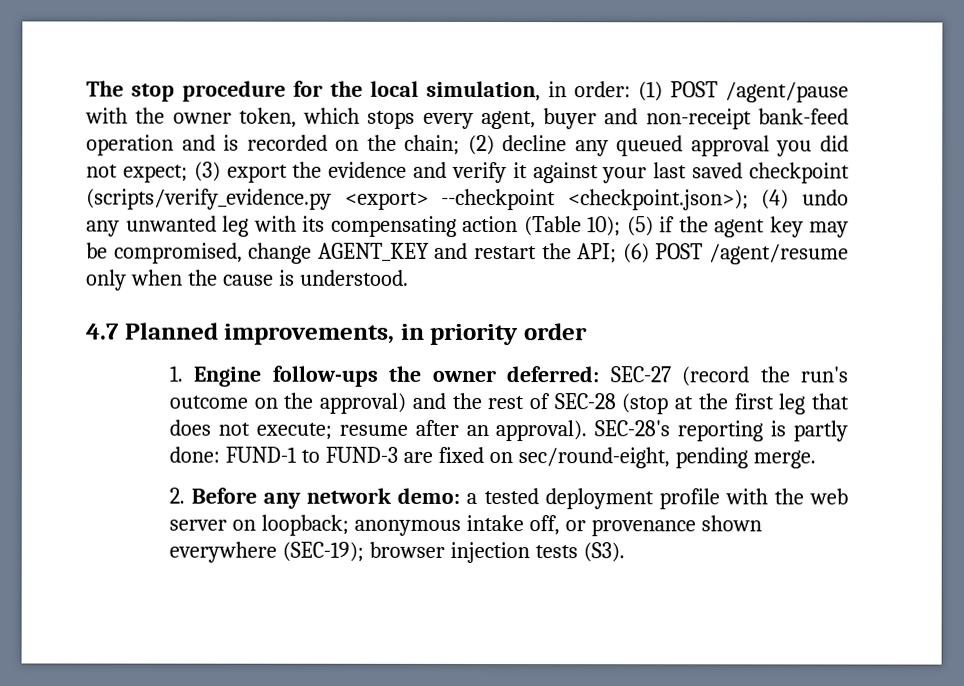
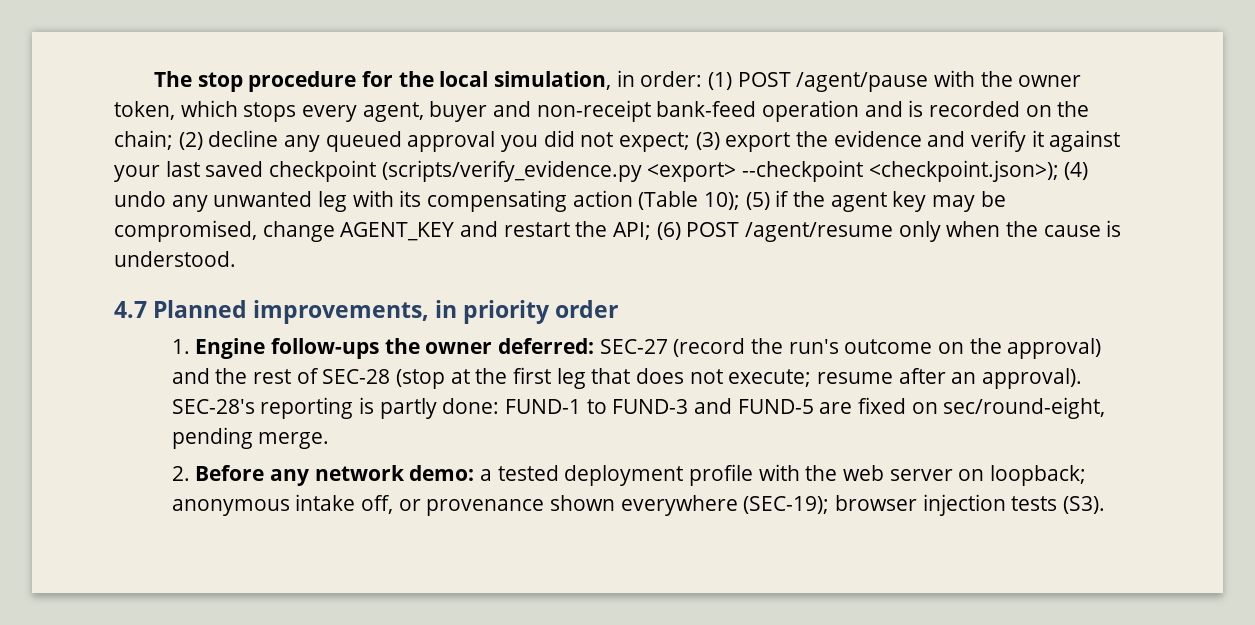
(398, 454) none -> [694,398,814,414] and FUND-5

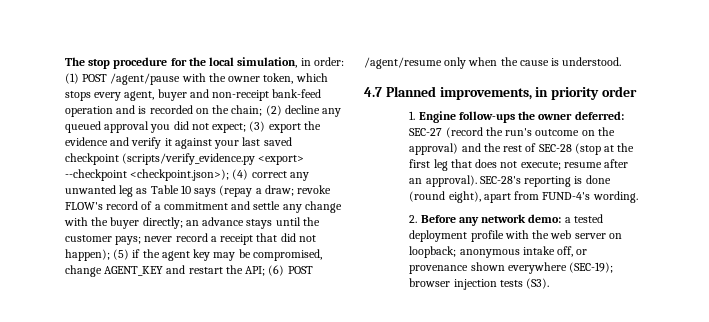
[114,191,166,207] undo -> [251,171,287,178] correct
[352,190,741,212] with its compensating action (Table 10); -> [136,185,332,197] [65,201,342,213] [64,217,320,229] [65,233,316,245] [65,249,110,261] as Table 10 says (repay a draw; revoke FLOW's record of a commitment and settle any change with the buyer directly; an advance stays until the customer pays; never record a receipt that did not happen);
[379,397,1106,419] [171,427,330,449] partly done: FUND-1 to FUND-3 and FUND-5 are fixed on sec/round-eight, pending merge. -> [585,175,611,184] [409,191,638,203] done (round eight), apart from FUND-4's wording.

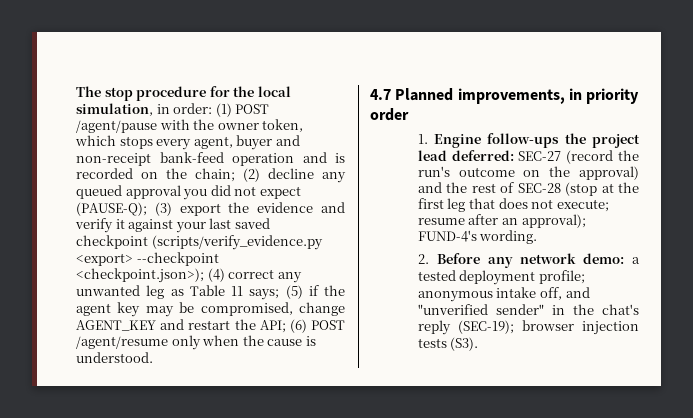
[212,123,247,133] expect; -> [259,186,301,199] [76,202,147,216] expect (PAUSE-Q);
[180,185,332,197] [65,201,342,213] [64,217,320,229] [65,233,316,245] [65,249,110,261] 10 says (repay a draw; revoke FLOW's record of a commitment and settle any change with the buyer directly; an advance stays until the customer pays; never record a receipt that did not happen); -> [231,286,280,300] 11 says;
[538,113,573,120] owner -> [592,134,640,148] [417,150,447,161] project lead
[425,175,611,187] [409,191,540,203] approval). SEC-28's reporting is done (round eight), apart from -> [521,214,586,228] approval);
[470,230,622,242] [409,246,588,258] [409,262,567,274] profile with the web server on loopback; anonymous intake off, or provenance shown everywhere -> [539,270,586,284] [417,287,590,302] [417,304,639,315] [417,320,451,335] profile; anonymous intake off, and "unverified sender" in the chat's reply

